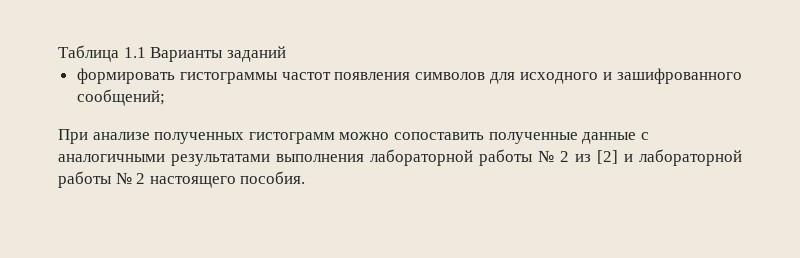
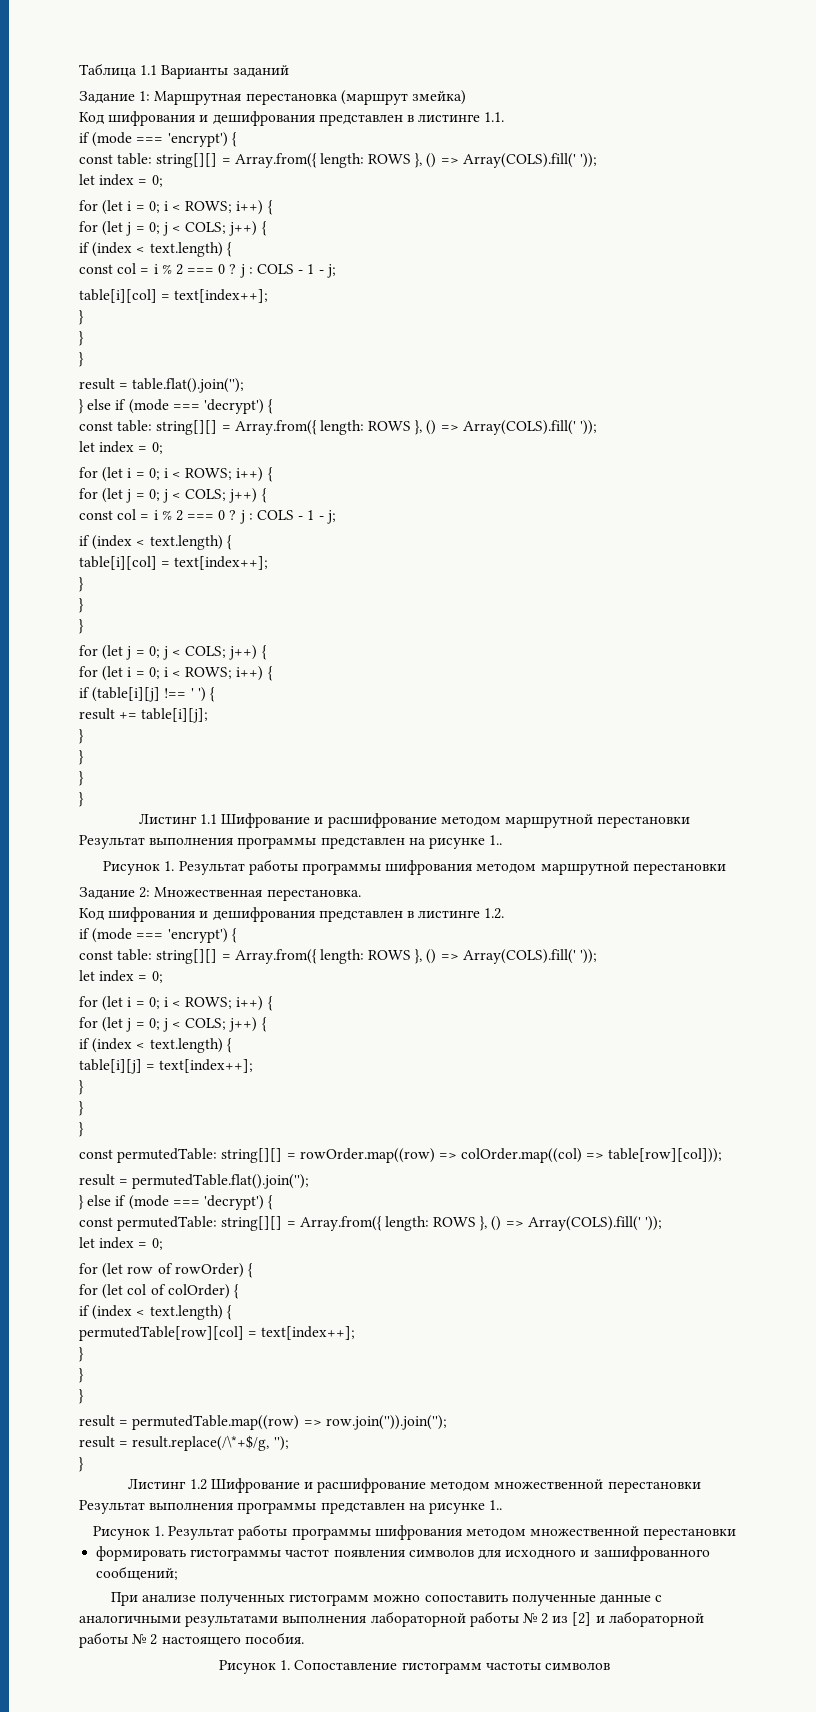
(286, 54) none -> [79,90,466,105] [79,111,505,126] [79,132,237,147] [79,153,598,168] [79,174,163,187] [79,200,273,215] [79,221,267,236] [79,242,232,257] [79,263,336,278] [79,289,269,303] [79,310,84,325] [79,331,84,346] [79,352,84,367] [79,378,245,393] [79,399,274,414] [79,420,598,435] [79,441,163,454] [79,467,273,482] [79,488,267,503] [79,509,336,524] [79,535,232,550] [79,556,269,570] [79,577,84,592] [79,598,84,613] [79,619,84,634] [79,645,267,660] [79,666,273,681] [79,687,215,702] [79,708,209,723] [79,729,84,744] [79,750,84,765] [79,771,84,786] [79,792,84,807] [138,813,691,828] [79,835,503,849] [103,859,726,875] [79,887,361,901] [79,907,505,922] [79,928,237,943] [79,949,598,964] [79,970,163,983] [79,996,273,1011] [79,1017,267,1032] [79,1038,232,1053] [79,1059,254,1074] [79,1080,84,1095] [79,1101,84,1116] [79,1122,84,1137] [79,1148,723,1163] [79,1174,310,1189] [79,1195,274,1210] [79,1216,663,1231] [79,1237,163,1250] [79,1263,253,1278] [79,1284,239,1299] [79,1305,232,1320] [79,1326,356,1341] [79,1347,84,1362] [79,1368,84,1383] [79,1389,84,1404] [79,1415,447,1430] [79,1435,289,1451] [79,1457,84,1472] [128,1478,701,1493] [79,1500,503,1514] [92,1524,737,1540] // Задание 1: Маршрутная перестановка (маршрут змейка) // Код шифрования и дешифрования представлен в листинге 1.1. // if (mode === 'encrypt') { // const table: string[][] = Array.from({ length: ROWS }, () => Array(COLS).fill(' ')); // let index = 0; // for (let i = 0; i < ROWS; i++) { // for (let j = 0; j < COLS; j++) { // if (index < text.length) { // const col = i % 2 === 0 ? j : COLS - 1 - j; // table[i][col] = text[index++]; // } // } // } // result = table.flat().join(''); // } else if (mode === 'decrypt') { // const table: string[][] = Array.from({ length: ROWS }, () => Array(COLS).fill(' ')); // let index = 0; // for (let i = 0; i < ROWS; i++) { // for (let j = 0; j < COLS; j++) { // const col = i % 2 === 0 ? j : COLS - 1 - j; // if (index < text.length) { // table[i][col] = text[index++]; // } // } // } // for (let j = 0; j < COLS; j++) { // for (let i = 0; i < ROWS; i++) { // if (table[i][j] !== ' ') { // result += table[i][j]; // } // } // } // } // Листинг 1.1 Шифрование и расшифрование методом маршрутной перестановки // Результат выполнения программы представлен на рисунке 1.. // Рисунок 1. Результат работы программы шифрования методом маршрутной перестановки // Задание 2: Множественная перестановка. // Код шифрования и дешифрования представлен в листинге 1.2. // if (mode === 'encrypt') { // const table: string[][] = Array.from({ length: ROWS }, () => Array(COLS).fill(' ')); // let index = 0; // for (let i = 0; i < ROWS; i++) { // for (let j = 0; j < COLS; j++) { // if (index < text.length) { // table[i][j] = text[index++]; // } // } // } // const permutedTable: string[][] = rowOrder.map((row) => colOrder.map((col) => table[row][col])); // result = permutedTable.flat().join(''); // } else if (mode === 'decrypt') { // const permutedTable: string[][] = Array.from({ length: ROWS }, () => Array(COLS).fill(' ')); // let index = 0; // for (let row of rowOrder) { // for (let col of colOrder) { // if (index < text.length) { // permutedTable[row][col] = text[index++]; // } // } // } // result = permutedTable.map((row) => row.join('')).join(''); // result = result.replace(/\*+$/g, ''); // } // Листинг 1.2 Шифрование и расшифрование методом множественной перестановки // Результат выполнения программы представлен на рисунке 1.. // Рисунок 1. Результат работы программы шифрования методом множественной перестановки
(306, 177) none -> [219,1660,610,1674] // Рисунок 1. Сопоставление гистограмм частоты символов

